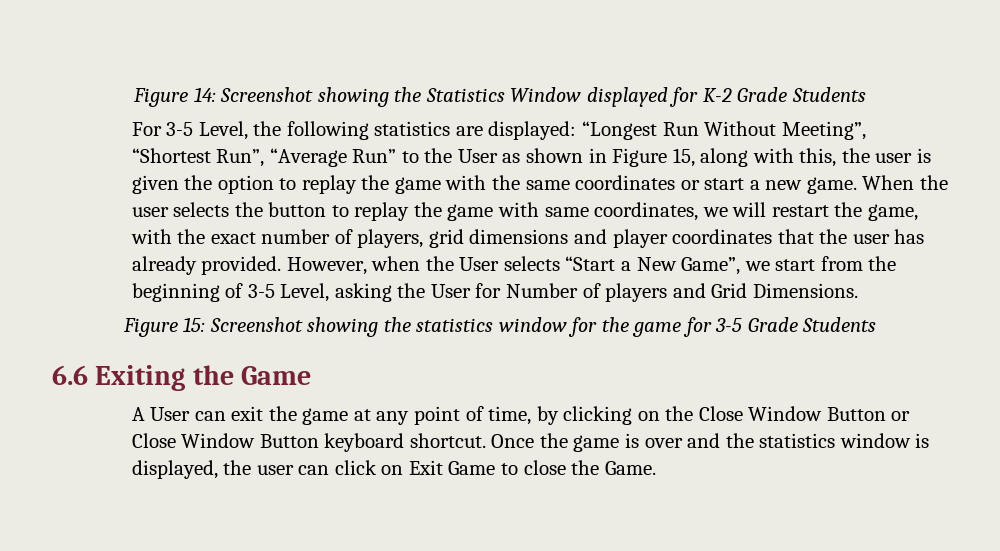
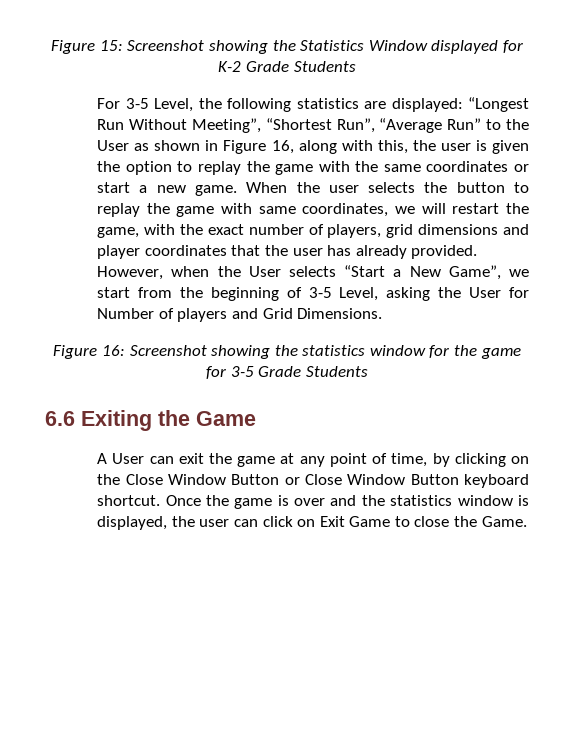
[133,87,216,107] Figure 14: -> [51,40,123,54] Figure 15:
[672,148,695,167] 15, -> [271,140,294,154] 16,
[183,317,206,332] 15: -> [101,345,125,356] 16:

